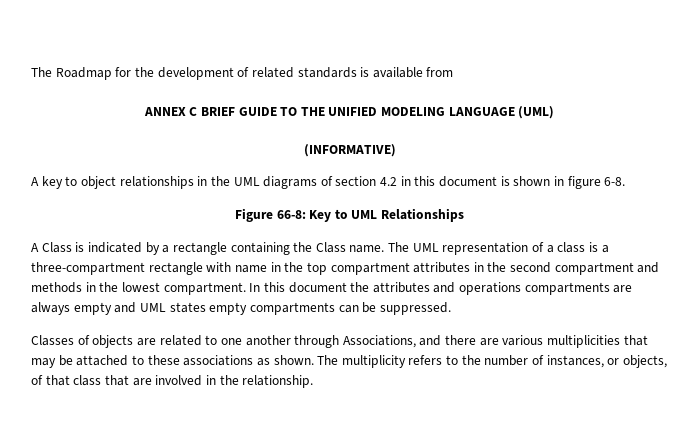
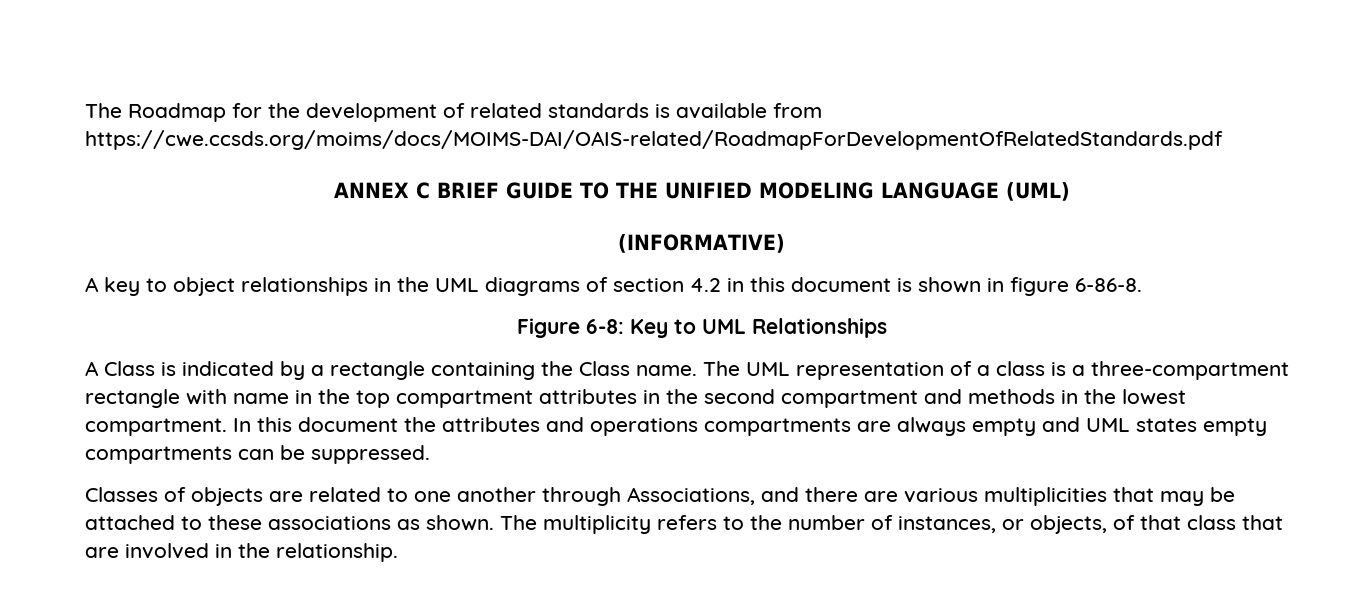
(454, 72) none -> [85,130,1223,150] https://cwe.ccsds.org/moims/docs/MOIMS-DAI/OAIS-related/RoadmapForDevelopmentOfRelatedStandards.pdf
[604,177,626,186] 6-8. -> [1075,278,1142,292] 6-86-8.
[276,210,306,219] 66-8: -> [585,319,624,334] 6-8:

